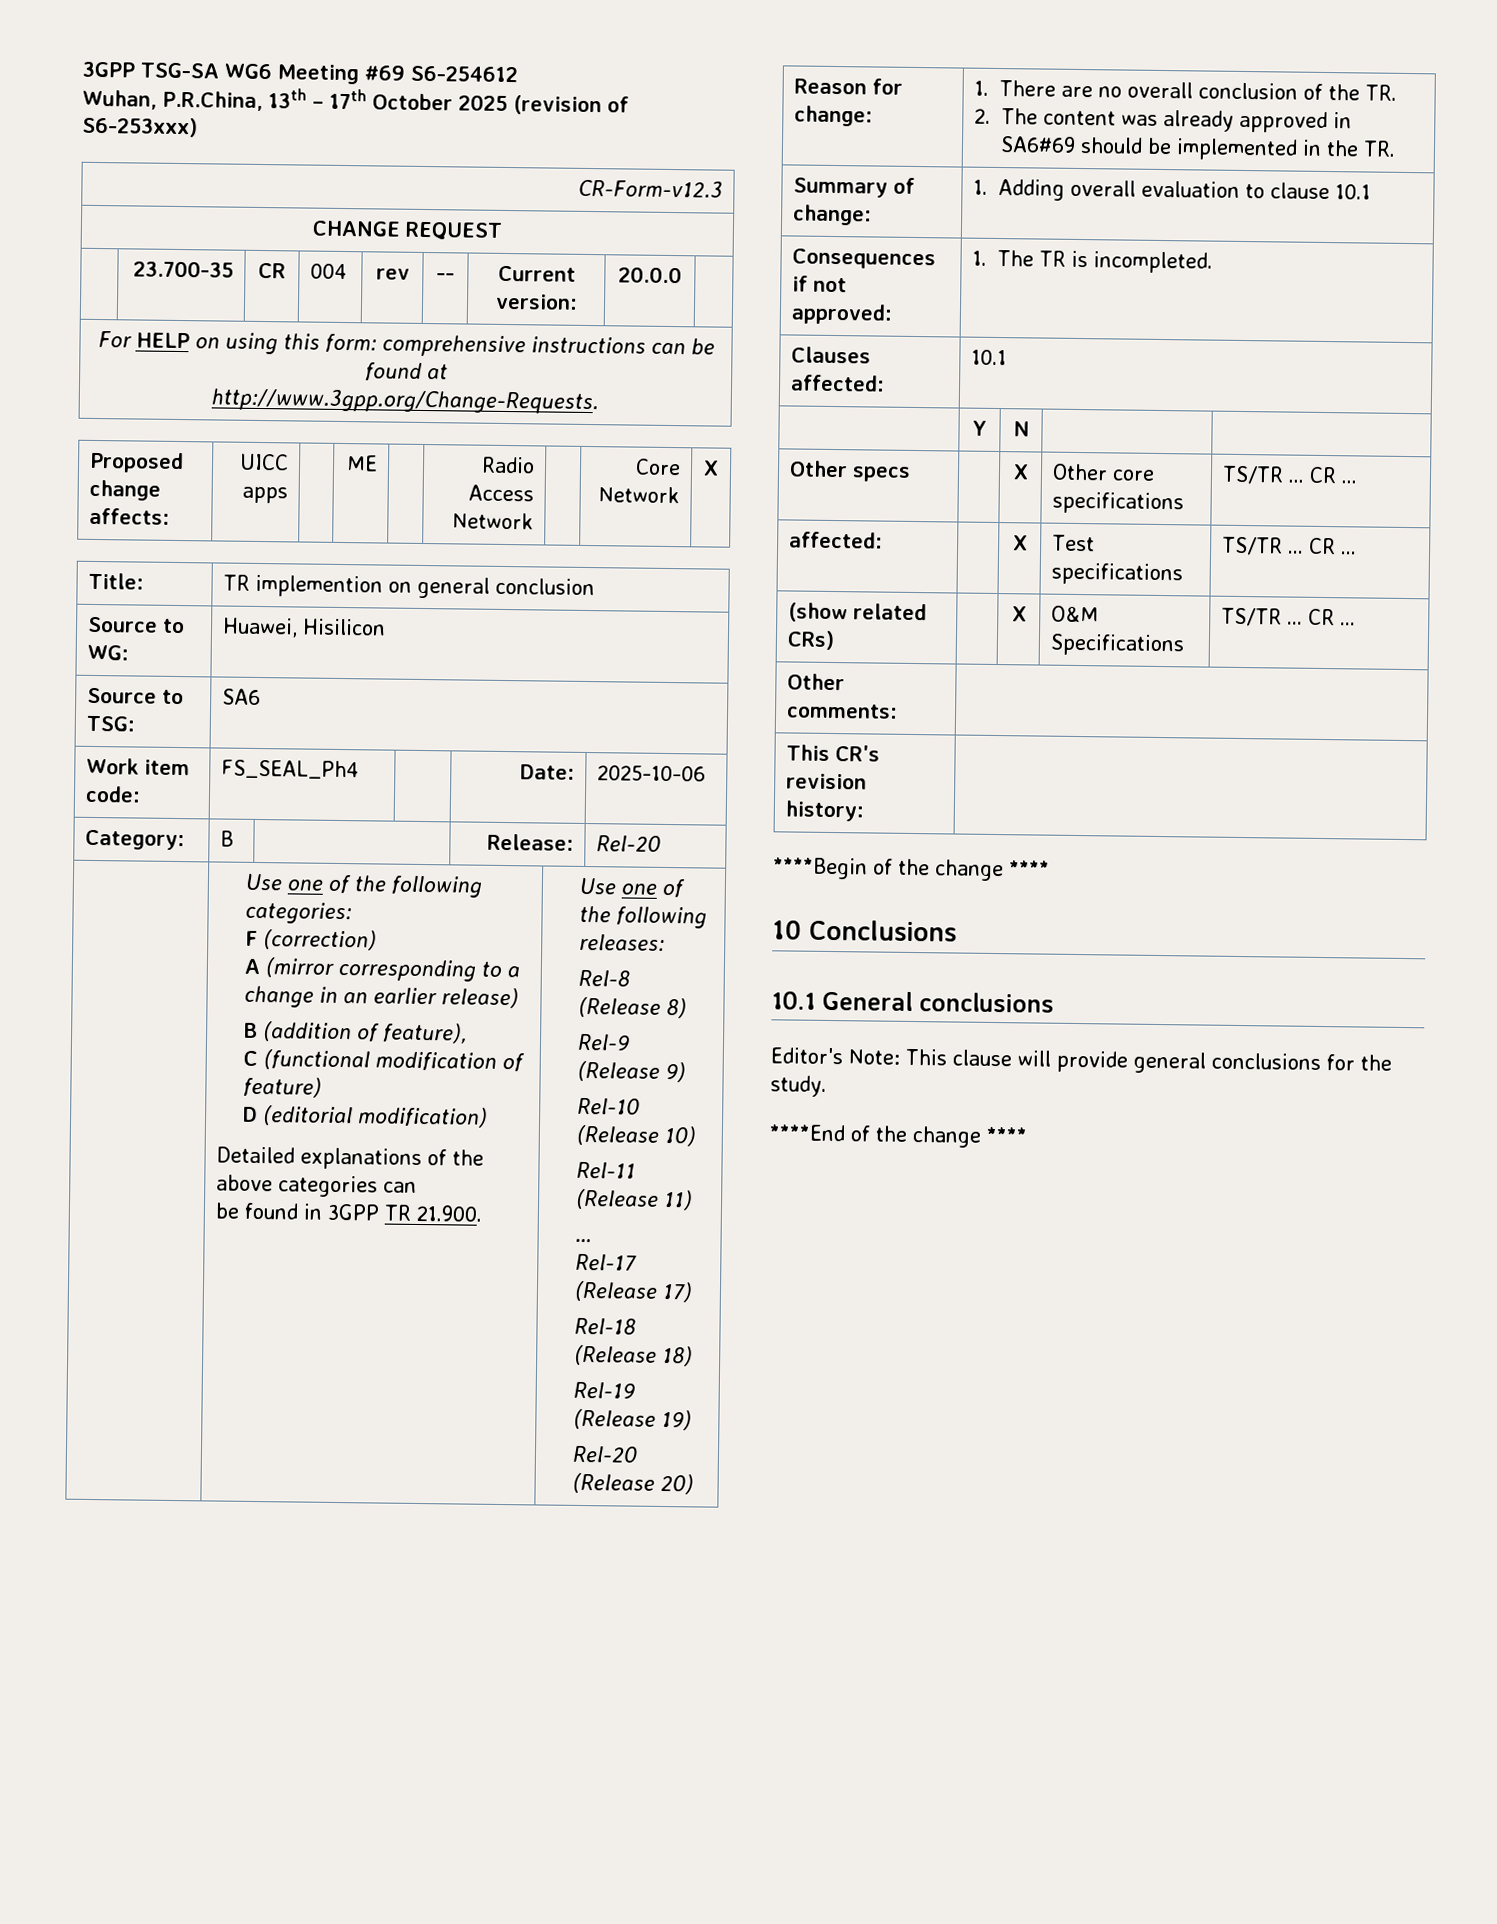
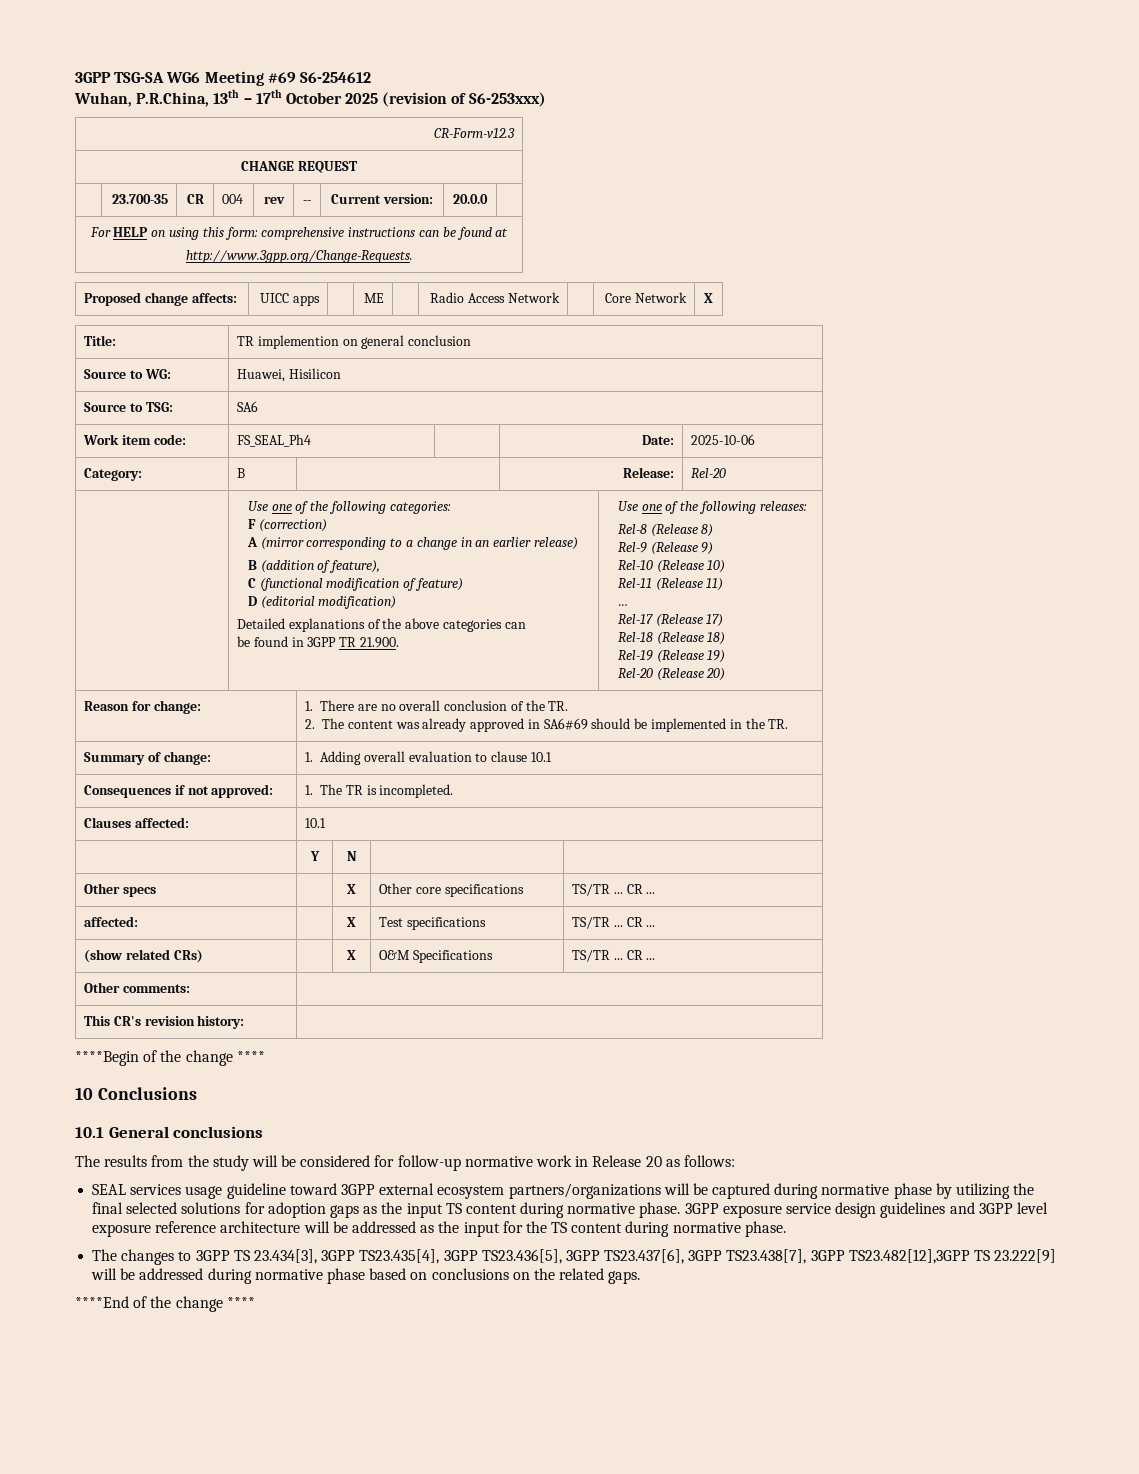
[770,1047,1392,1074] [770,1075,827,1097] Editor's Note: This clause will provide general conclusions for the study. -> [75,1155,735,1171] [92,1183,1035,1199] [92,1202,1048,1218] [92,1221,786,1237] [92,1249,1057,1265] [91,1268,641,1284] The results from the study will be considered for follow-up normative work in Release 20 as follows: // SEAL services usage guideline toward 3GPP external ecosystem partners/organizations will be captured during normative phase by utilizing the final selected solutions for adoption gaps as the input TS content during normative phase. 3GPP exposure service design guidelines and 3GPP level exposure reference architecture will be addressed as the input for the TS content during normative phase. // The changes to 3GPP TS 23.434[3], 3GPP TS23.435[4], 3GPP TS23.436[5], 3GPP TS23.437[6], 3GPP TS23.438[7], 3GPP TS23.482[12],3GPP TS 23.222[9] will be addressed during normative phase based on conclusions on the related gaps.

